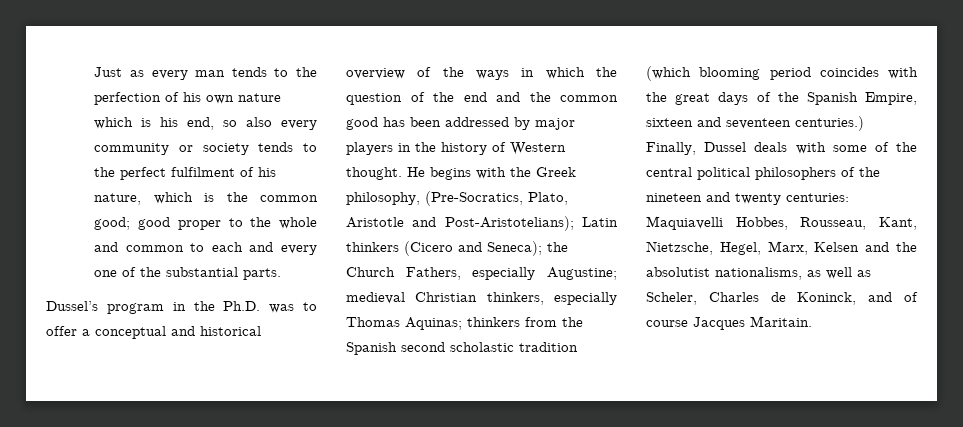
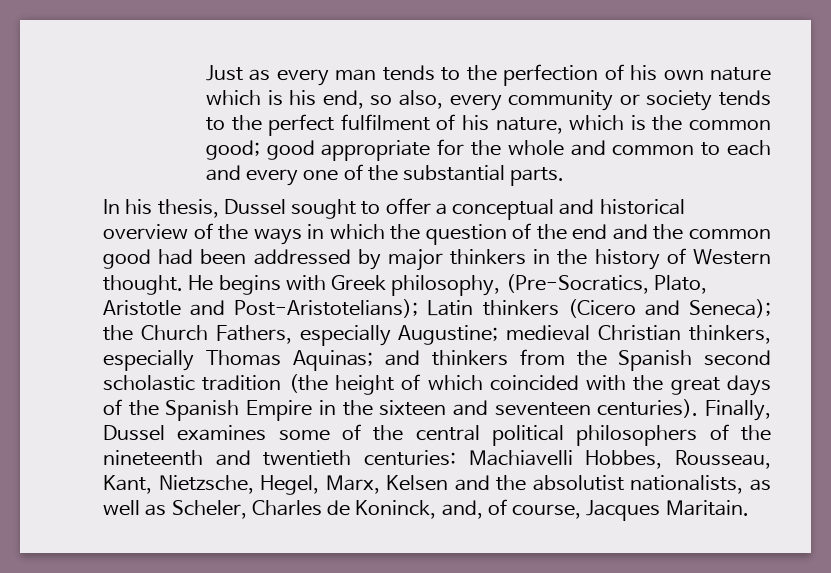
[246,117,273,127] also -> [398,90,443,109] also,
[177,218,243,230] proper to -> [321,139,465,161] appropriate for
[46,301,295,314] Dussel’s program in the Ph.D. was -> [103,199,357,219] In his thesis, Dussel sought
[383,117,405,127] has -> [158,249,194,265] had
[346,142,393,155] players -> [450,249,527,265] thinkers
[510,167,531,177] the -> (326, 283) none
(462, 323) none -> [385,350,421,366] and
[646,66,879,81] (which blooming period coincides -> [288,374,579,395] (the height of which coincided
[865,92,917,105] Empire, -> [246,400,373,421] Empire in the
[795,116,864,131] centuries.) -> [597,399,699,418] centuries).
[754,142,826,154] deals with -> [177,425,267,441] examines
[646,192,849,205] [646,216,723,230] nineteen and twenty centuries: Maquiavelli -> [103,450,573,466] nineteenth and twentieth centuries: Machiavelli
[715,267,802,280] nationalisms, -> [630,475,744,494] nationalists,
[868,292,918,302] [646,320,688,327] and of course -> [441,499,582,519] and, of course,

